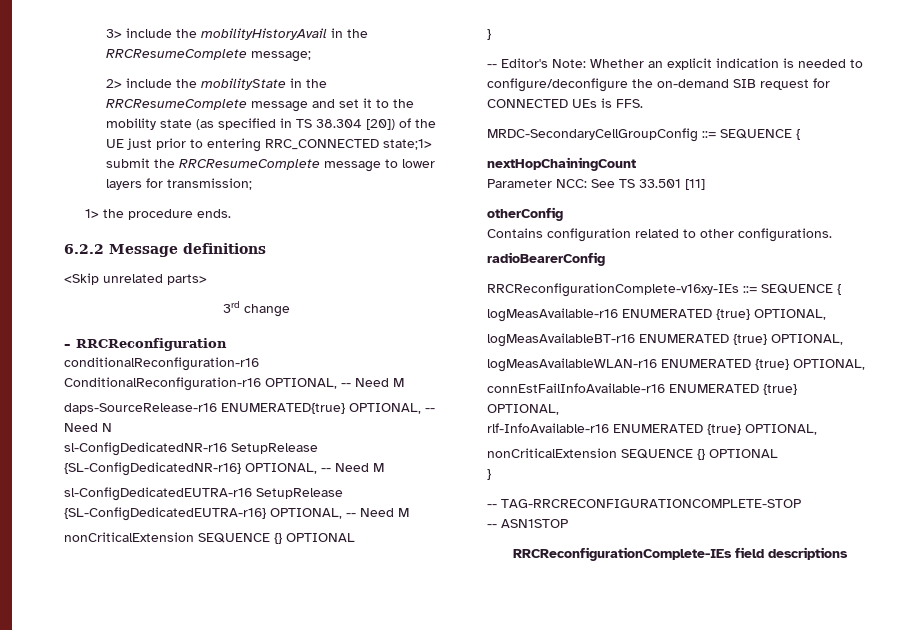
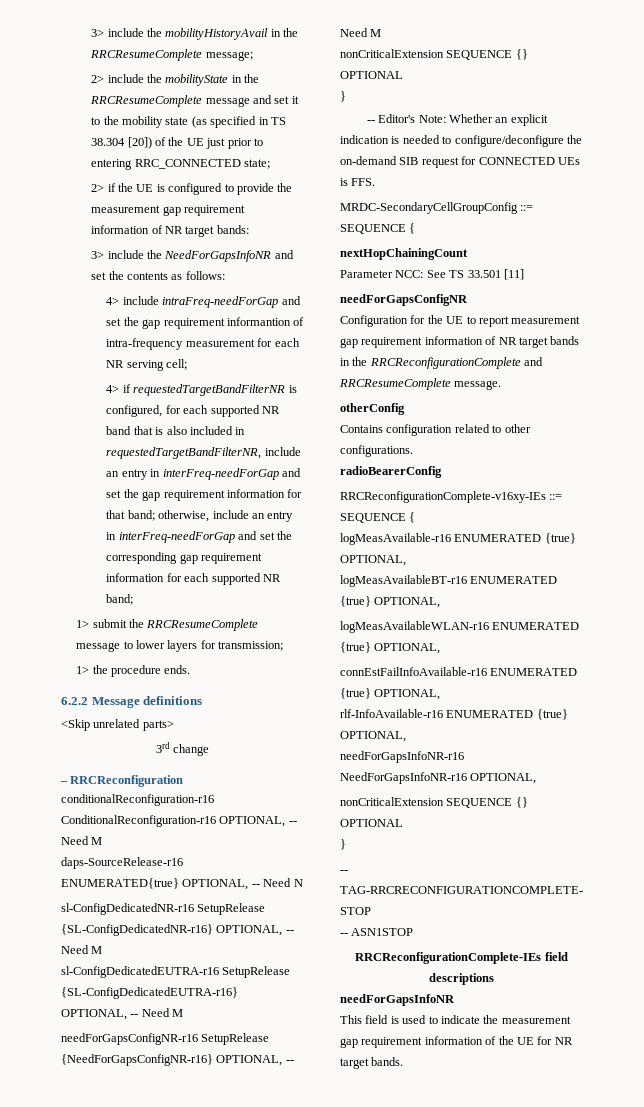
[383,139,433,150] state;1> -> [244,159,271,169] [91,183,293,195] [91,205,246,216] [91,225,249,237] [91,250,294,262] [91,271,225,280] [106,296,301,308] [106,317,305,329] [106,338,300,350] [106,359,188,371] [106,384,297,396] [106,405,280,417] [106,426,246,435] [106,447,301,459] [106,468,301,480] [106,489,303,501] [106,510,294,522] [106,531,292,543] [106,552,263,564] [106,573,281,585] [106,594,134,605] [76,620,90,628] state; // 2> if the UE is configured to provide the measurement gap requirement information of NR target bands: // 3> include the NeedForGapsInfoNR and set the contents as follows: // 4> include intraFreq-needForGap and set the gap requirement informantion of intra-frequency measurement for each NR serving cell; // 4> if requestedTargetBandFilterNR is configured, for each supported NR band that is also included in requestedTargetBandFilterNR, include an entry in interFreq-needForGap and set the gap requirement information for that band; otherwise, include an entry in interFreq-needForGap and set the corresponding gap requirement information for each supported NR band; // 1>
(409, 512) none -> [61,1033,270,1045] [61,1054,294,1066] [340,28,382,37] // needForGapsConfigNR-r16 SetupRelease {NeedForGapsConfigNR-r16} OPTIONAL, -- Need M
(705, 184) none -> [340,294,468,306] [340,315,581,327] [340,336,580,348] [340,357,544,369] [339,378,502,390] // needForGapsConfigNR // Configuration for the UE to report measurement gap requirement information of NR target bands in the RRCReconfigurationComplete and RRCResumeComplete message.
(817, 429) none -> [340,751,464,763] [340,772,537,784] // needForGapsInfoNR-r16 NeedForGapsInfoNR-r16 OPTIONAL,
(848, 553) none -> [340,994,455,1006] [340,1015,571,1024] [340,1036,573,1048] [340,1057,404,1069] // needForGapsInfoNR // This field is used to indicate the measurement gap requirement information of the UE for NR target bands.

